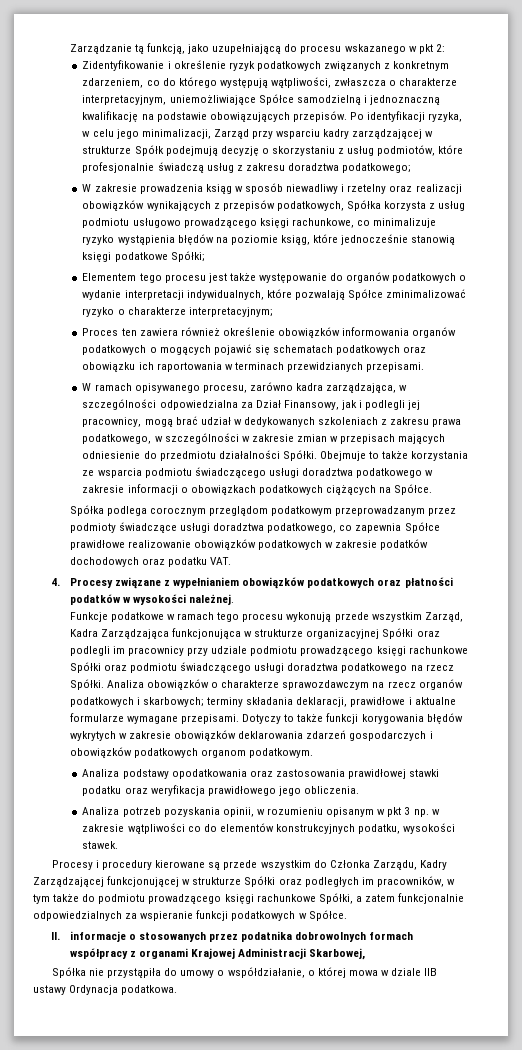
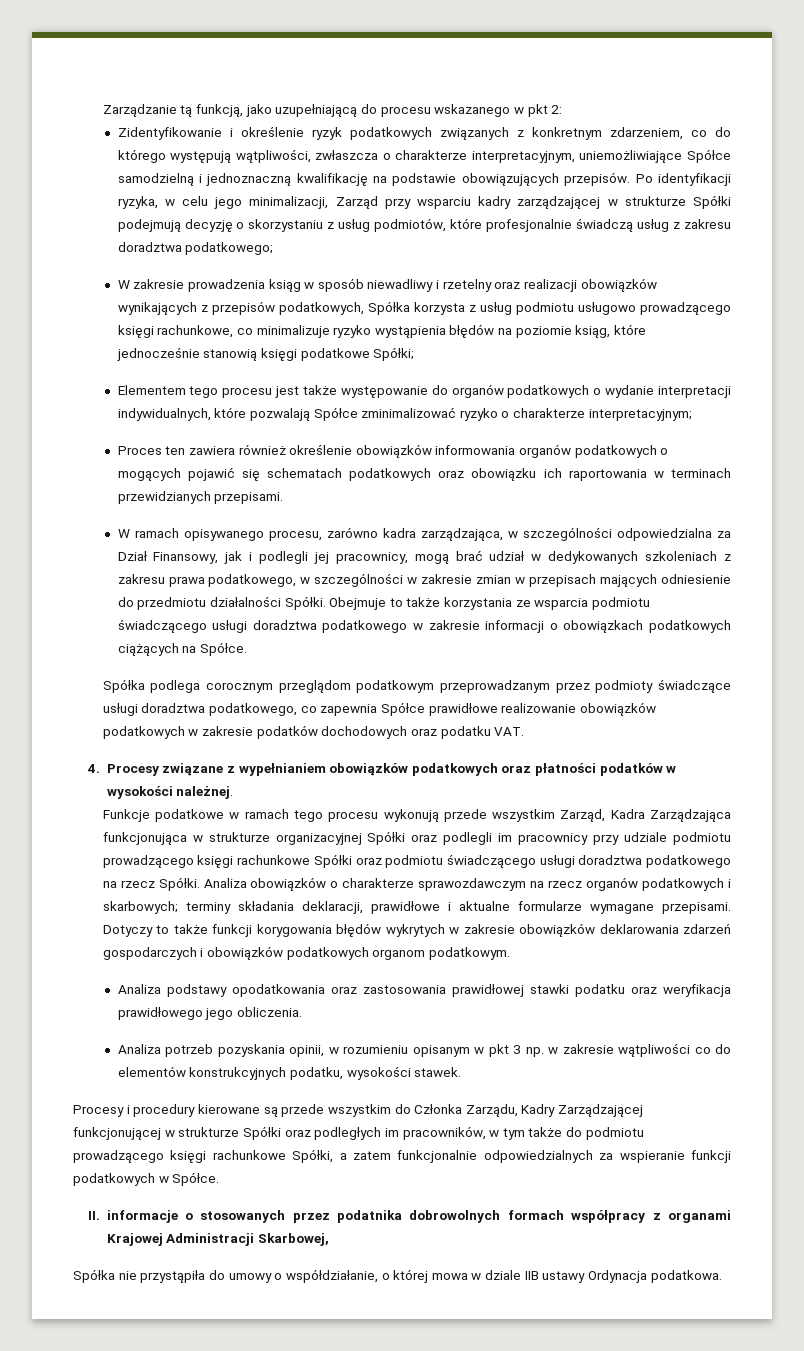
[134,145,164,156] Spółk -> [692,195,731,209] Spółki

